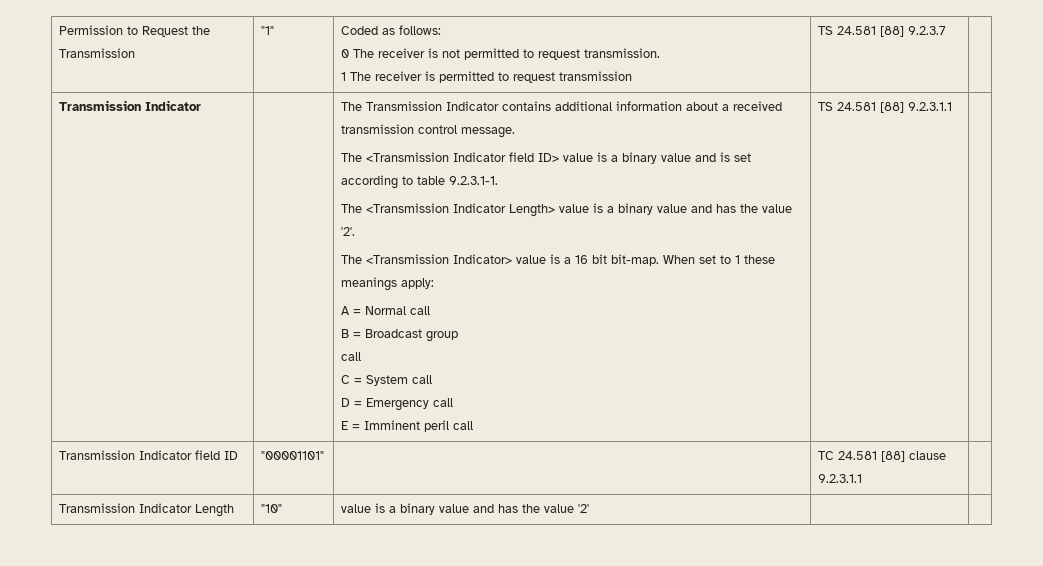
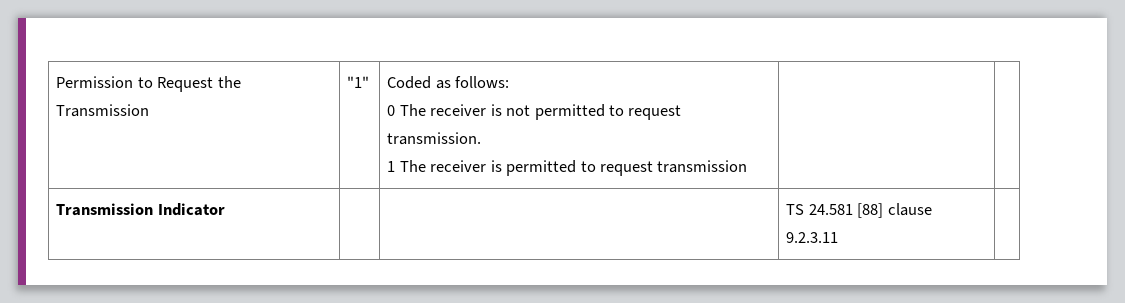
[818,26,947,37] [59,100,202,111] [341,101,783,111] [341,124,516,138] [341,152,752,164] [341,175,499,189] [341,203,793,217] [341,227,356,236] [341,254,776,266] [341,277,435,291] [341,306,431,315] [341,329,459,342] [341,352,362,361] [341,375,433,386] [341,398,454,411] [341,420,474,432] [818,102,953,113] [59,450,239,460] [261,451,325,460] [818,451,947,462] [818,474,863,483] [59,503,235,517] [261,504,283,513] [341,503,590,515] TS 24.581 [88] 9.2.3.7 | // Transmission Indicator | | The Transmission Indicator contains additional information about a received transmission control message. // The <Transmission Indicator field ID> value is a binary value and is set according to table 9.2.3.1-1. // The <Transmission Indicator Length> value is a binary value and has the value '2'. // The <Transmission Indicator> value is a 16 bit bit-map. When set to 1 these meanings apply: // A = Normal call // B = Broadcast group // call // C = System call // D = Emergency call // E = Imminent peril call | TS 24.581 [88] 9.2.3.1.1 | // Transmission Indicator field ID | "00001101" | | TC 24.581 [88] clause 9.2.3.1.1 | // Transmission Indicator Length | "10" | value is a binary value and has the value '2' | -> [56,203,225,216] [786,203,932,218] [786,232,839,243] | // Transmission Indicator | | | TS 24.581 [88] clause 9.2.3.11

